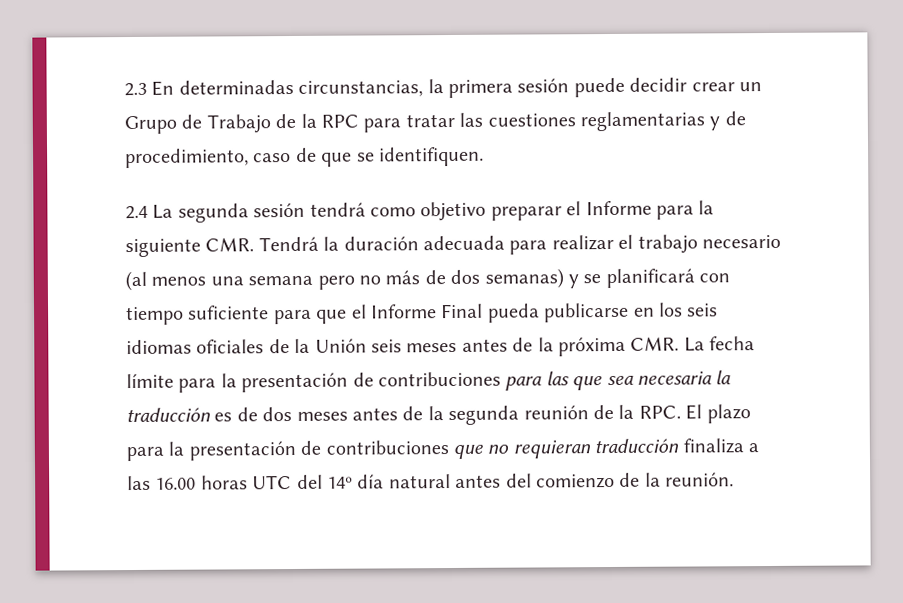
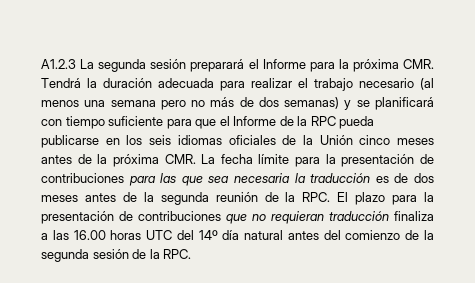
[124,77,762,99] [124,111,746,135] [125,146,484,169] [125,201,562,223] 2.3 En determinadas circunstancias, la primera sesión puede decidir crear un Grupo de Trabajo de la RPC para tratar las cuestiones reglamentarias y de procedimiento, caso de que se identifiquen. // 2.4 La segunda sesión tendrá como objetivo preparar -> [41,59,245,72] A1.2.3 La segunda sesión preparará
[125,238,201,258] siguiente -> [352,59,399,72] próxima
[441,303,484,319] Final -> [279,116,336,126] de la RPC
[371,339,402,353] seis -> [359,135,391,145] cinco
[665,472,735,487] reunión. -> [41,249,192,262] segunda sesión de la RPC.

